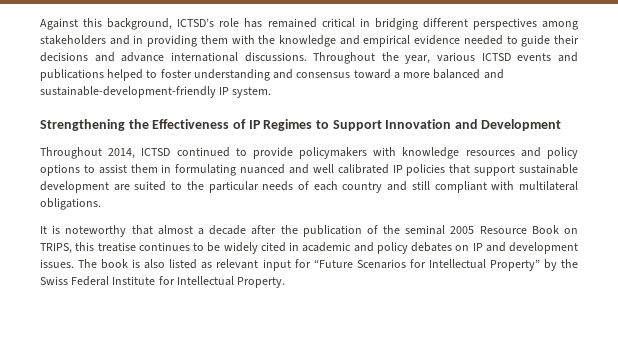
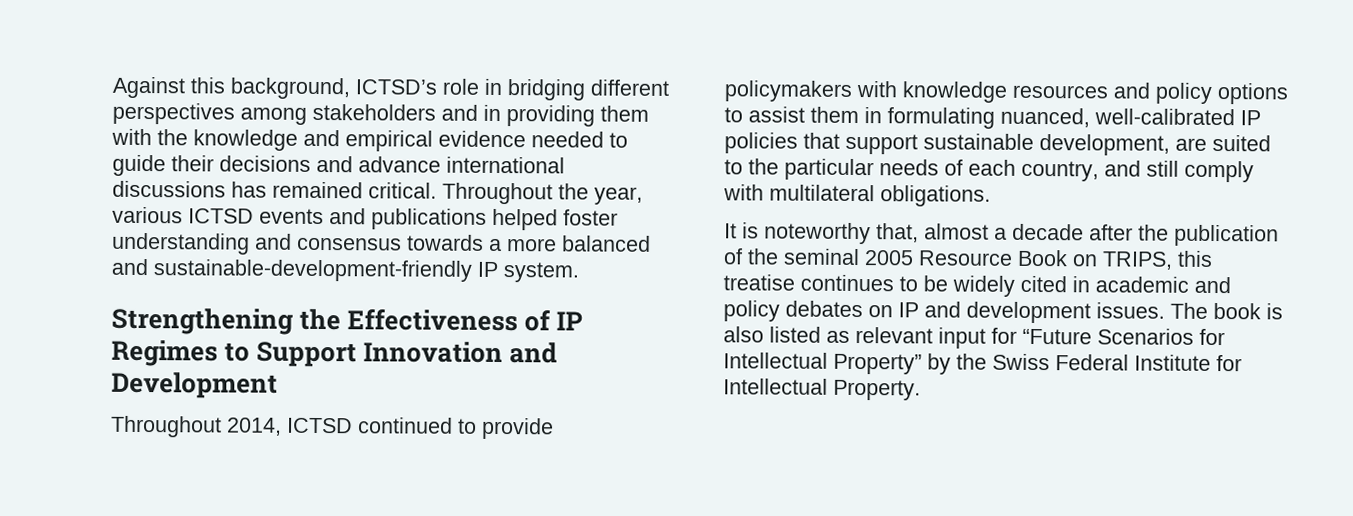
[244,18,355,28] has remained critical -> (479, 86) none
[244,52,307,62] discussions. -> [112,180,437,199] discussions has remained critical.
[146,70,158,78] to -> (558, 219) none
[353,69,391,79] toward -> [407,234,484,251] towards
[240,164,389,174] nuanced and well calibrated -> [1000,107,1235,128] nuanced, well-calibrated
[40,181,109,193] development -> [1039,134,1170,156] development,
[342,182,383,193] country -> [1021,160,1099,182] country,
[434,181,487,193] compliant -> [1184,160,1254,183] comply
[131,225,153,235] that -> [876,223,919,243] that,

